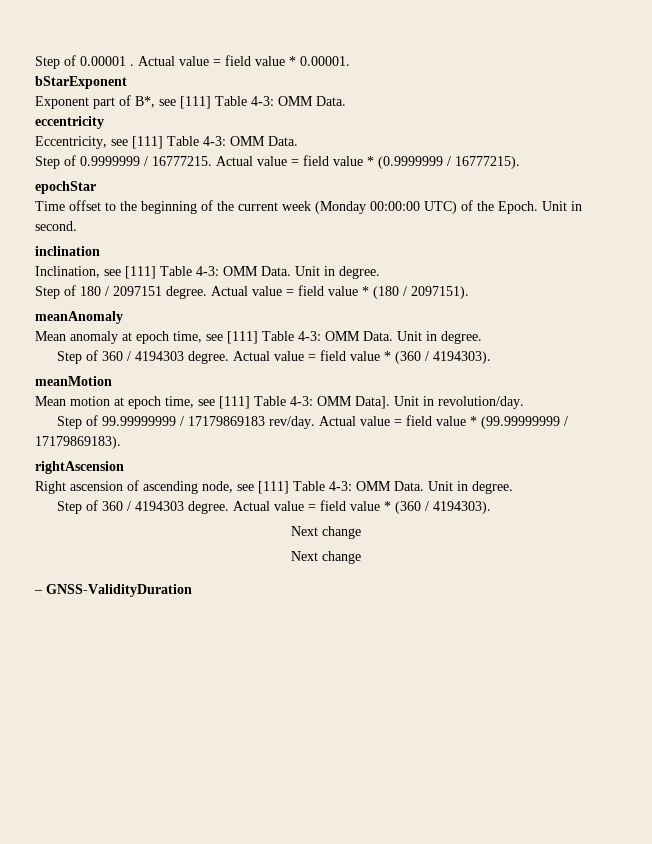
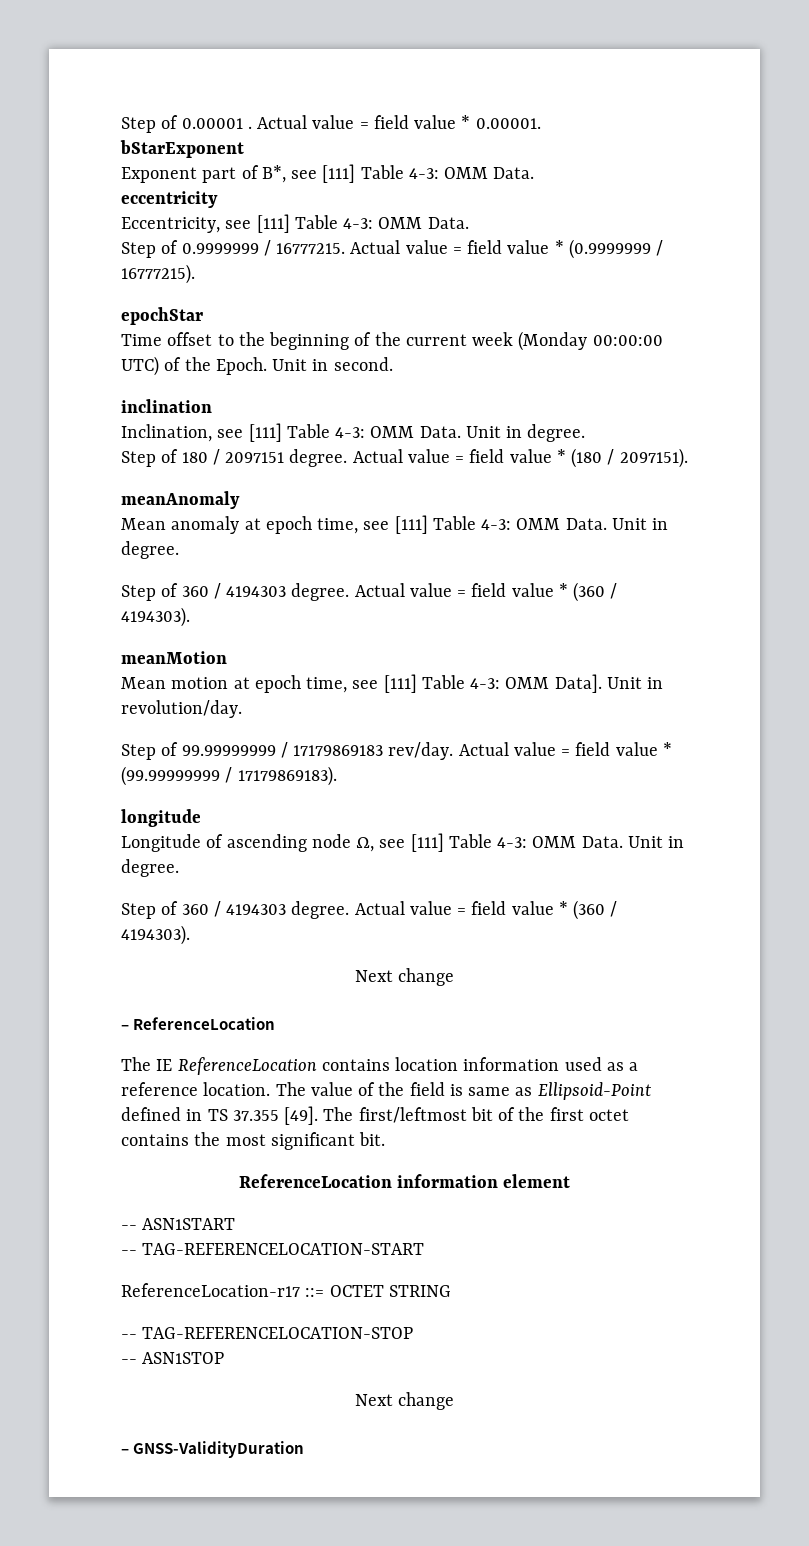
[35,461,124,474] [35,480,233,494] rightAscension // Right ascension of ascending node, -> [121,809,201,827] [121,834,375,852] longitude // Longitude of ascending node Ω,
(361, 532) none -> [121,1017,276,1030] [121,1057,639,1075] [121,1082,651,1100] [121,1106,629,1125] [121,1132,386,1150] [238,1174,571,1188] [121,1218,236,1230] [121,1243,425,1255] [121,1283,451,1297] [121,1327,414,1339] [121,1352,225,1364] // – ReferenceLocation // The IE ReferenceLocation contains location information used as a reference location. The value of the field is same as Ellipsoid-Point defined in TS 37.355 [49]. The first/leftmost bit of the first octet contains the most significant bit. // ReferenceLocation information element // -- ASN1START // -- TAG-REFERENCELOCATION-START // ReferenceLocation-r17 ::= OCTET STRING // -- TAG-REFERENCELOCATION-STOP // -- ASN1STOP

